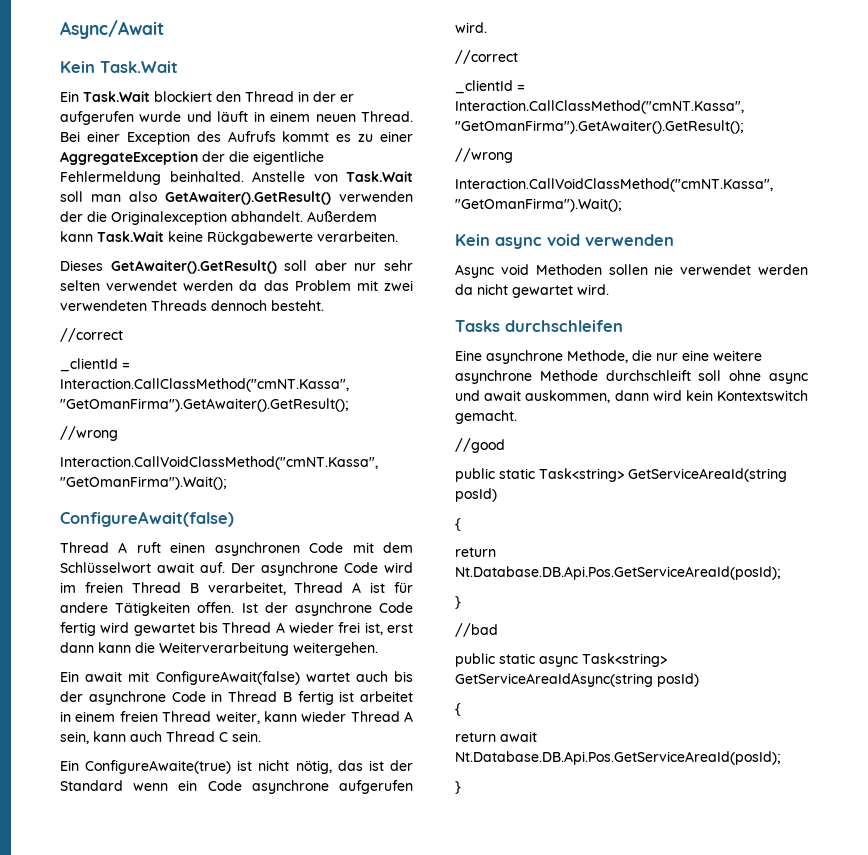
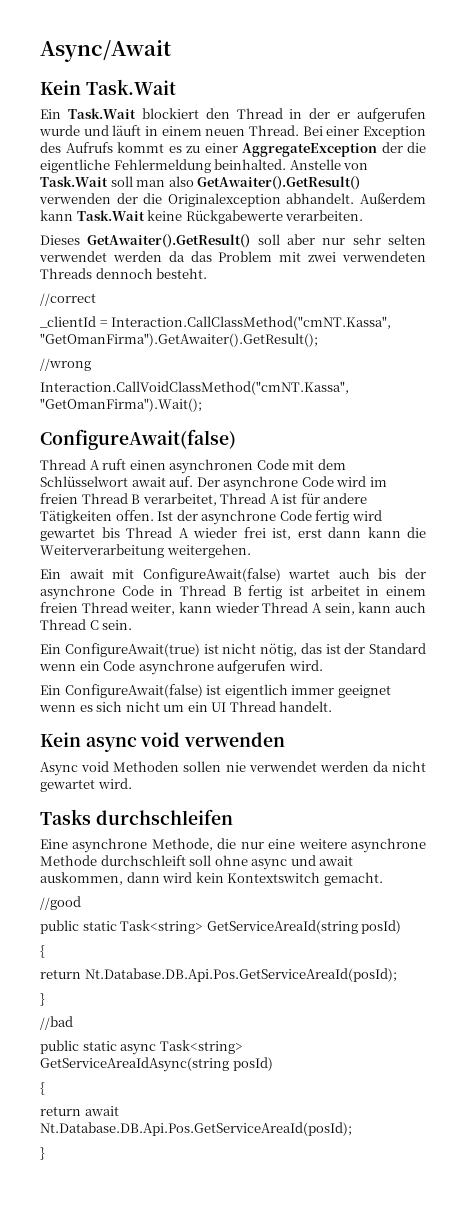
[85,760,232,774] ConfigureAwaite(true) -> [64,643,200,657] ConfigureAwait(true)
[455,50,518,64] [455,80,525,94] [455,100,744,114] [455,120,744,134] [455,148,513,163] [455,178,773,192] [455,198,622,212] //correct // _clientId = Interaction.CallClassMethod("cmNT.Kassa", "GetOmanFirma").GetAwaiter().GetResult(); // //wrong // Interaction.CallVoidClassMethod("cmNT.Kassa", "GetOmanFirma").Wait(); -> [40,684,391,698] [39,701,333,712] Ein ConfigureAwait(false) ist eigentlich immer geeignet wenn es sich nicht um ein UI Thread handelt.

